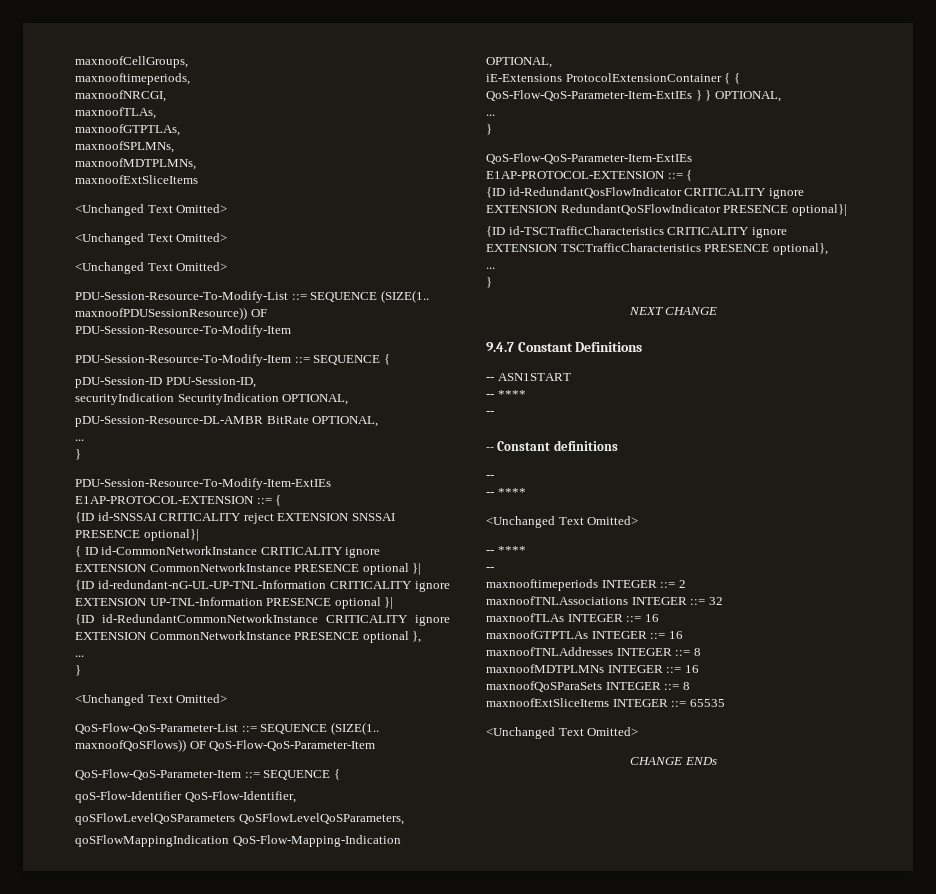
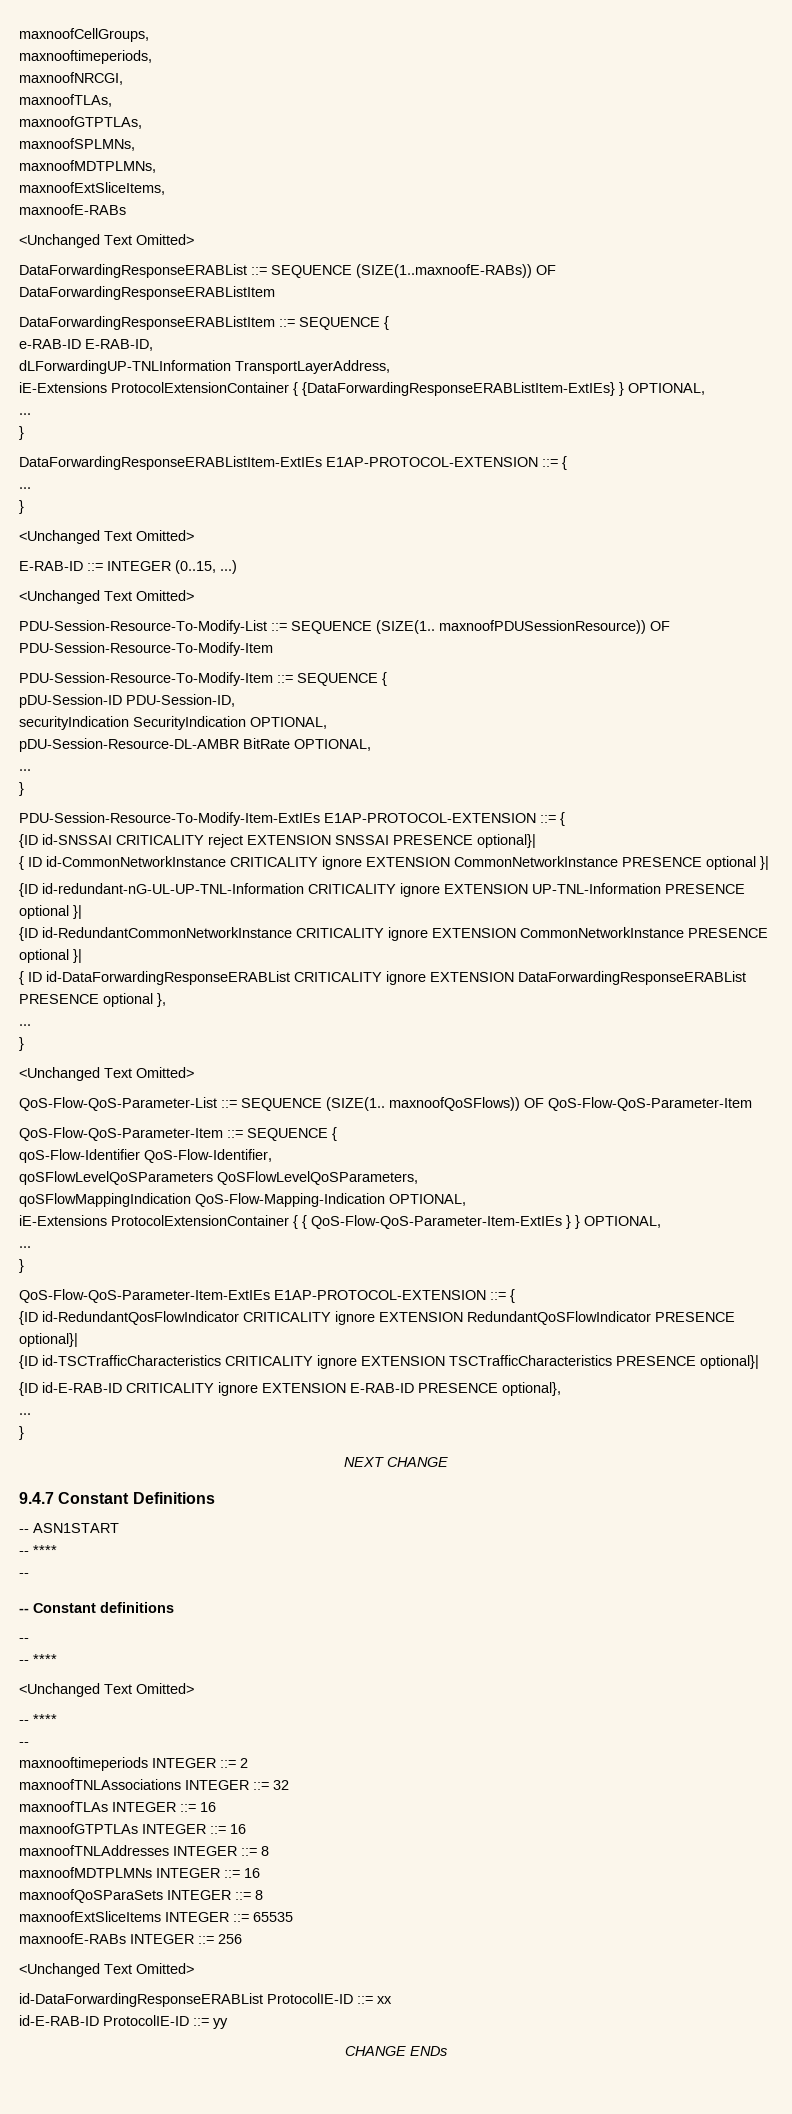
[75,175,198,184] [75,204,228,216] [75,233,228,245] maxnoofExtSliceItems // <Unchanged Text Omitted> // <Unchanged Text Omitted> -> [19,182,165,195] [19,204,126,215] [19,234,194,248] [19,264,556,278] [19,286,275,300] [19,316,389,330] [19,339,153,351] [19,360,390,374] [19,382,705,396] [19,413,31,415] [19,426,24,440] [19,456,567,470] [19,487,31,489] [19,500,24,514] [19,530,194,544] [19,560,237,574] maxnoofExtSliceItems, // maxnoofE-RABs // <Unchanged Text Omitted> // DataForwardingResponseERABList ::= SEQUENCE (SIZE(1..maxnoofE-RABs)) OF DataForwardingResponseERABListItem // DataForwardingResponseERABListItem ::= SEQUENCE { // e-RAB-ID E-RAB-ID, // dLForwardingUP-TNLInformation TransportLayerAddress, // iE-Extensions ProtocolExtensionContainer { {DataForwardingResponseERABListItem-ExtIEs} } OPTIONAL, // ... // } // DataForwardingResponseERABListItem-ExtIEs E1AP-PROTOCOL-EXTENSION ::= { // ... // } // <Unchanged Text Omitted> // E-RAB-ID ::= INTEGER (0..15, ...)
(409, 637) none -> [73,949,82,963] [19,971,746,985] [19,993,153,1007] }| // { ID id-DataForwardingResponseERABList CRITICALITY ignore EXTENSION DataForwardingResponseERABList PRESENCE optional
(770, 248) none -> [700,1355,759,1369] [19,1382,498,1396] optional}| // {ID id-E-RAB-ID CRITICALITY ignore EXTENSION E-RAB-ID PRESENCE
[486,727,639,739] // <Unchanged Text Omitted> -> [19,1933,242,1944] [19,1963,194,1977] [19,1993,392,2007] [19,2015,228,2029] // maxnoofE-RABs INTEGER ::= 256 // <Unchanged Text Omitted> // id-DataForwardingResponseERABList ProtocolIE-ID ::= xx // id-E-RAB-ID ProtocolIE-ID ::= yy

